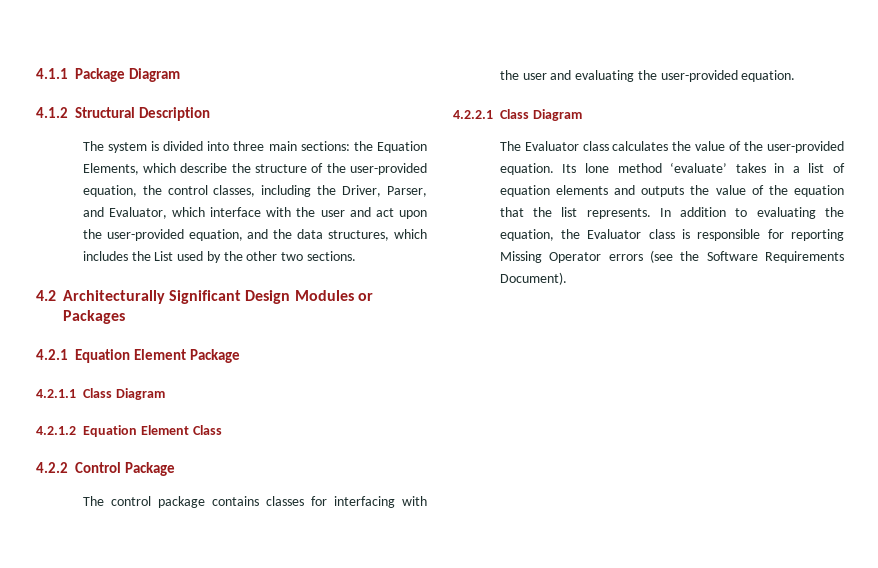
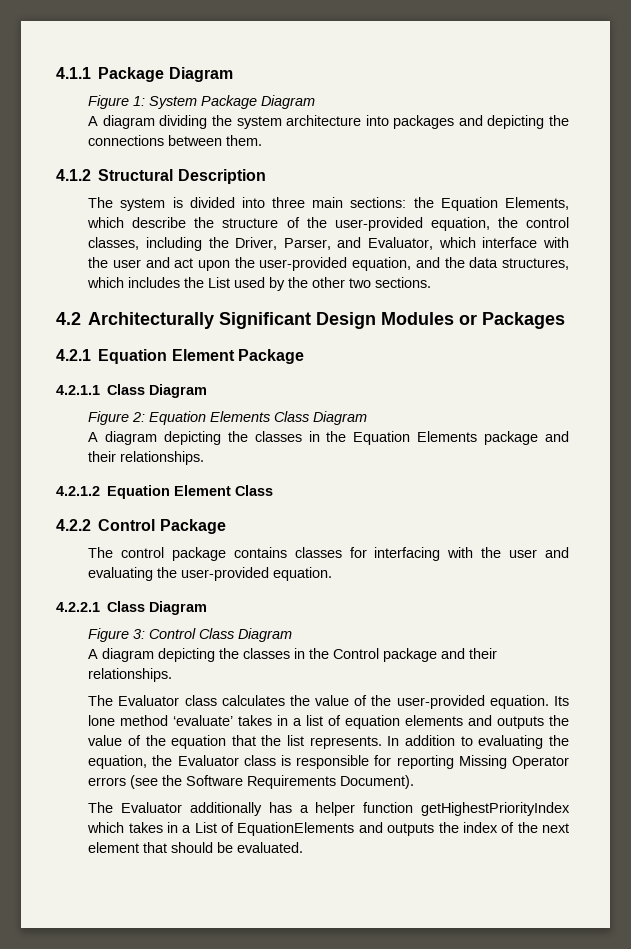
(180, 75) none -> [88,95,316,109] [88,115,569,129] [88,135,263,146] // Figure 1: System Package Diagram // A diagram dividing the system architecture into packages and depicting the connections between them.
(165, 394) none -> [88,411,368,425] [88,431,569,445] [88,451,205,465] // Figure 2: Equation Elements Class Diagram // A diagram depicting the classes in the Equation Elements package and their relationships.
(582, 115) none -> [88,628,293,642] [88,648,498,662] [88,668,173,682] // Figure 3: Control Class Diagram // A diagram depicting the classes in the Control package and their relationships.
(567, 278) none -> [88,802,570,816] [87,822,569,836] [88,842,304,853] // The Evaluator additionally has a helper function getHighestPriorityIndex which takes in a List of EquationElements and outputs the index of the next element that should be evaluated.

